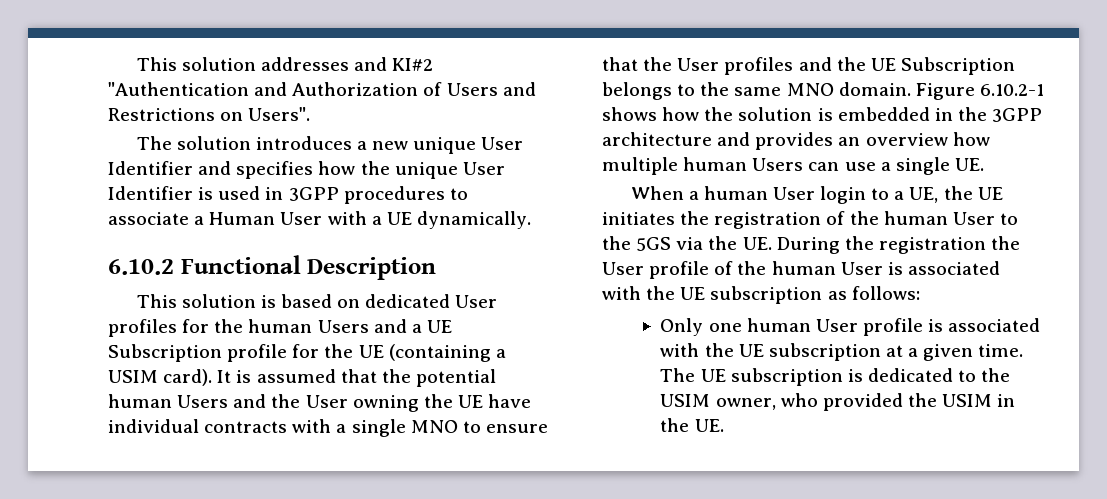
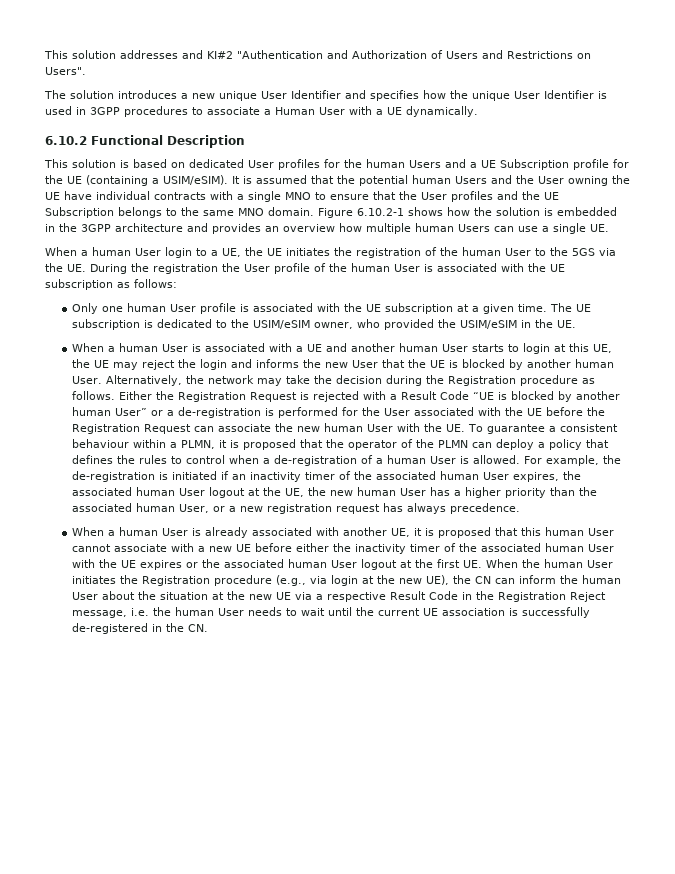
[108,369,213,386] USIM card). -> [163,175,228,185] USIM/eSIM).
[660,394,711,407] USIM -> [252,320,310,329] USIM/eSIM
[942,394,993,407] USIM -> [459,320,517,329] USIM/eSIM
(724, 425) none -> [71,343,612,354] [71,359,614,370] [71,375,595,386] [71,391,620,402] [71,407,605,418] [71,423,618,434] [71,439,609,450] [71,455,621,466] [71,471,581,482] [71,487,597,498] [71,503,520,514] [71,527,614,538] [71,543,614,554] [71,559,613,570] [71,575,621,586] [71,591,606,602] [71,607,590,618] [71,623,208,634] // When a human User is associated with a UE and another human User starts to login at this UE, the UE may reject the login and informs the new User that the UE is blocked by another human User. Alternatively, the network may take the decision during the Registration procedure as follows. Either the Registration Request is rejected with a Result Code “UE is blocked by another human User” or a de-registration is performed for the User associated with the UE before the Registration Request can associate the new human User with the UE. To guarantee a consistent behaviour within a PLMN, it is proposed that the operator of the PLMN can deploy a policy that defines the rules to control when a de-registration of a human User is allowed. For example, the de-registration is initiated if an inactivity timer of the associated human User expires, the associated human User logout at the UE, the new human User has a higher priority than the associated human User, or a new registration request has always precedence. // When a human User is already associated with another UE, it is proposed that this human User cannot associate with a new UE before either the inactivity timer of the associated human User with the UE expires or the associated human User logout at the first UE. When the human User initiates the Registration procedure (e.g., via login at the new UE), the CN can inform the human User about the situation at the new UE via a respective Result Code in the Registration Reject message, i.e. the human User needs to wait until the current UE association is successfully de-registered in the CN.

